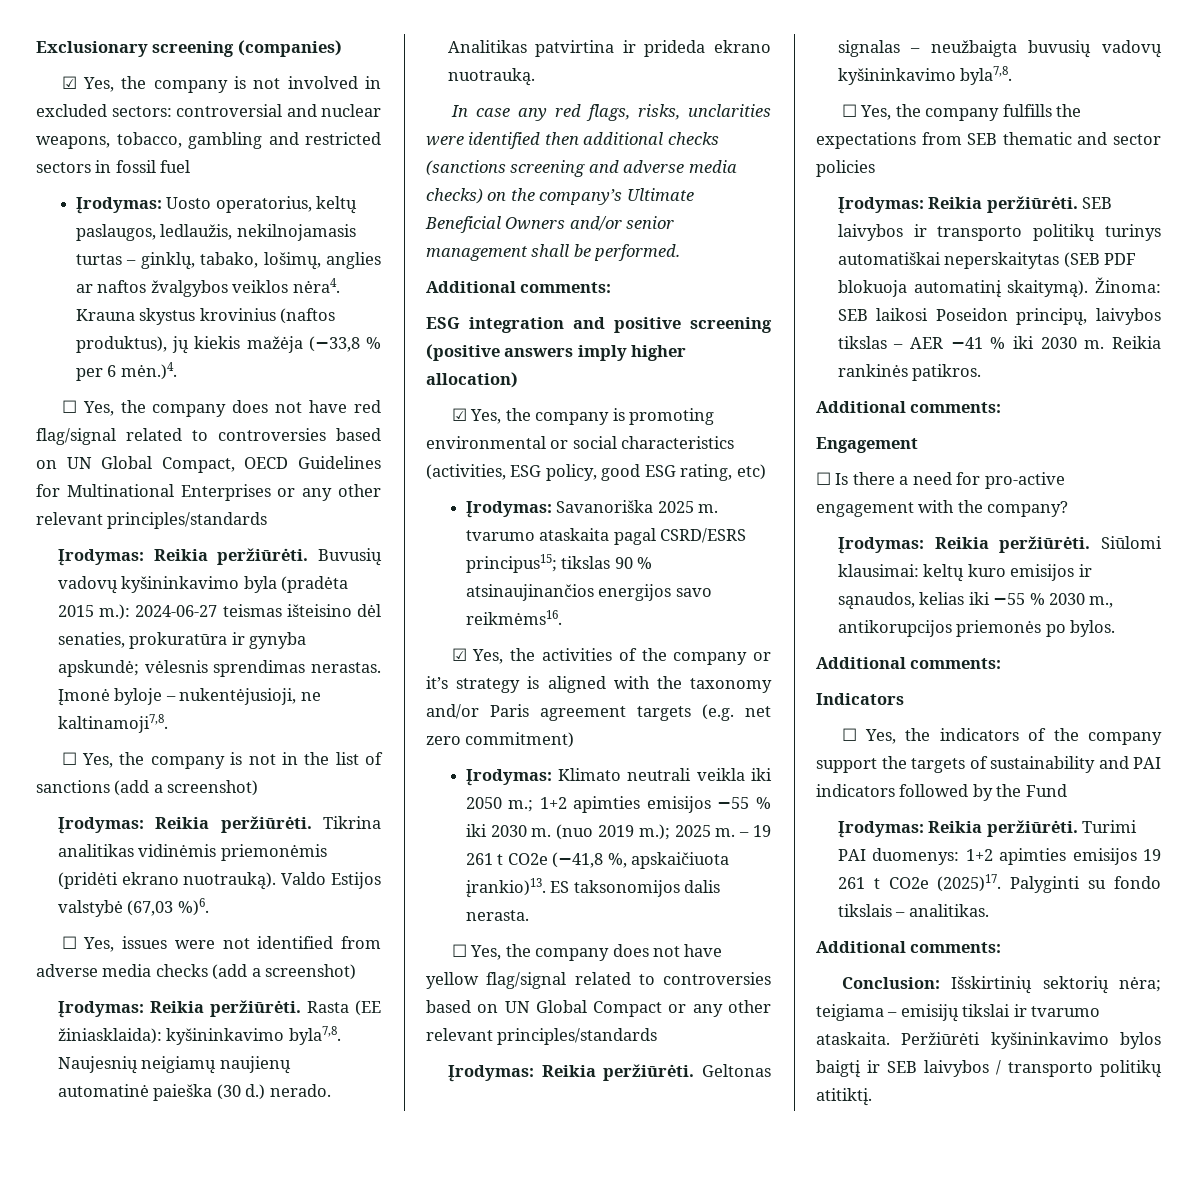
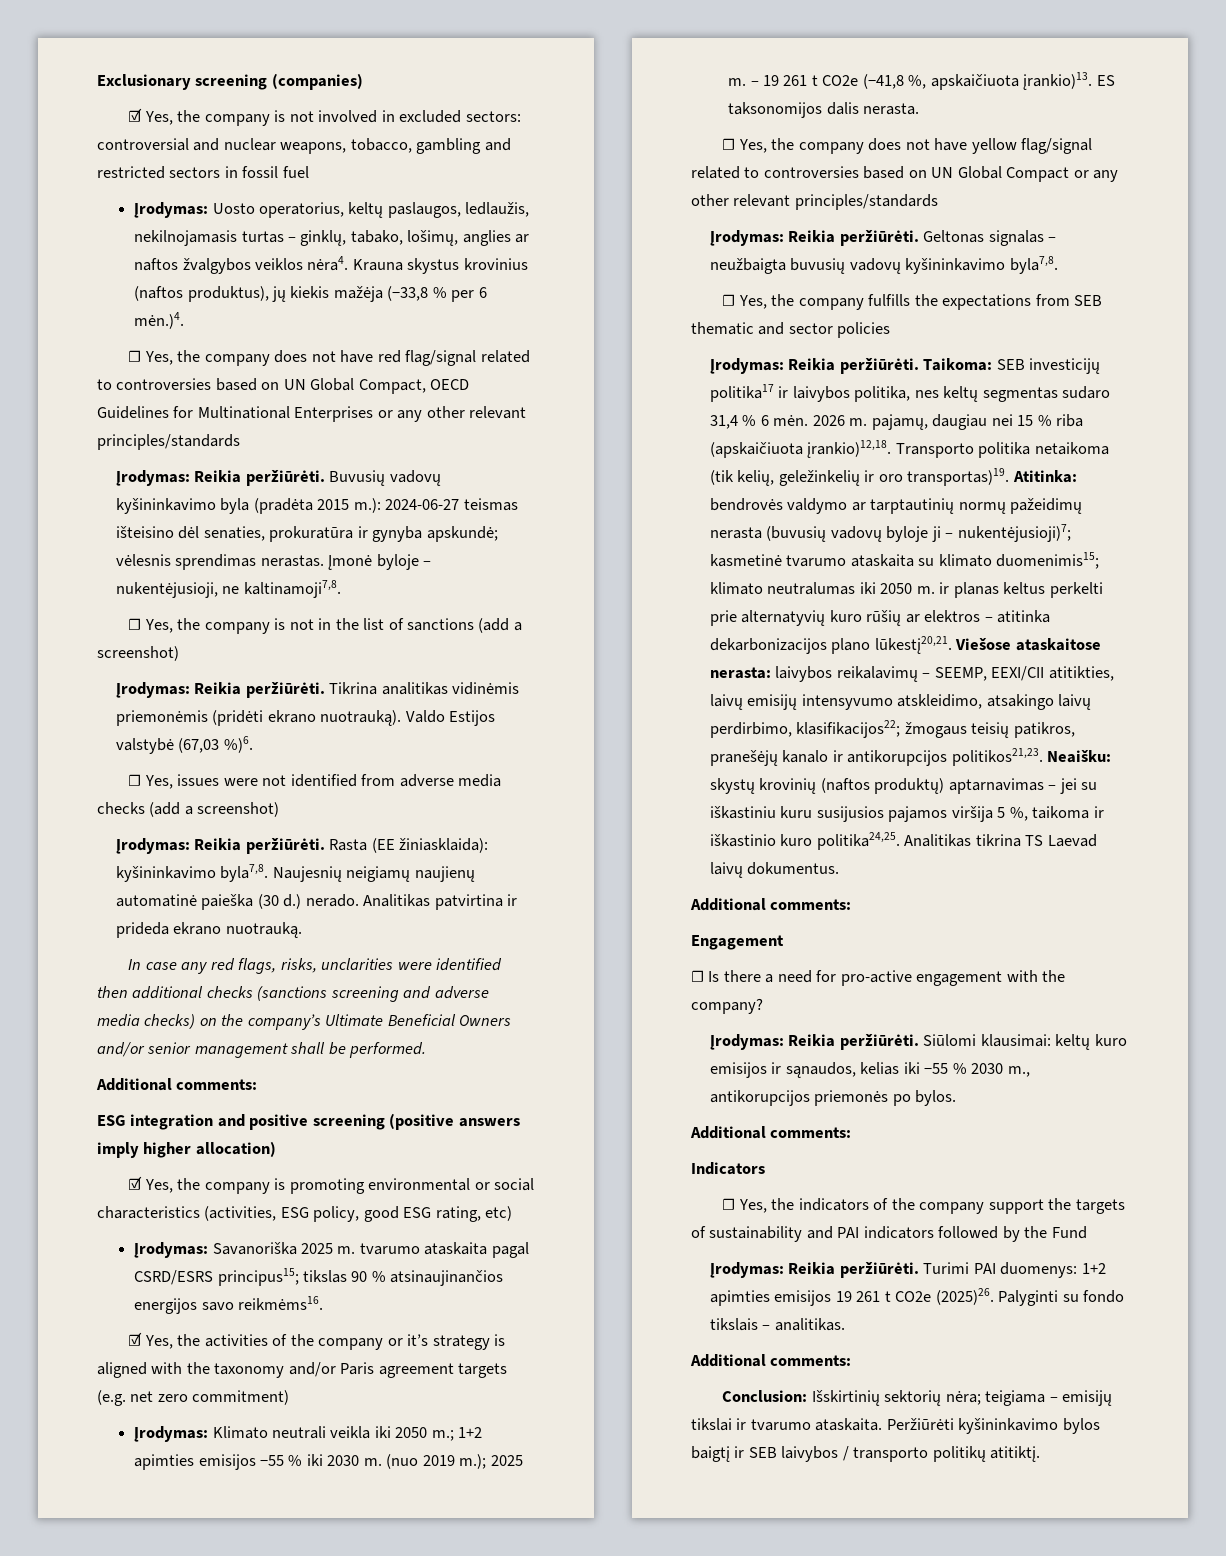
[1082,197,1113,209] [837,224,1161,242] [837,252,1137,269] [837,277,1161,298] [837,308,1161,326] [837,336,1161,349] [837,364,982,381] SEB laivybos ir transporto politikų turinys automatiškai neperskaitytas (SEB PDF blokuoja automatinį skaitymą). Žinoma: SEB laikosi Poseidon principų, laivybos tikslas – AER −41 % iki 2030 m. Reikia rankinės patikros. -> [923,358,1101,374] [709,384,1111,402] [709,414,1083,430] [709,440,1109,458] [709,468,1077,486] [709,498,1083,514] [709,524,1071,542] [709,552,1100,569] [709,582,1103,598] [709,610,1051,626] [709,636,1101,654] [709,666,1114,682] [709,694,1092,710] [709,720,1075,738] [709,748,1112,766] [709,778,1098,794] [709,806,1104,822] [709,832,1097,850] [709,862,840,878] Taikoma: SEB investicijų politika17 ir laivybos politika, nes keltų segmentas sudaro 31,4 % 6 mėn. 2026 m. pajamų, daugiau nei 15 % riba (apskaičiuota įrankio)12,18. Transporto politika netaikoma (tik kelių, geležinkelių ir oro transportas)19. Atitinka: bendrovės valdymo ar tarptautinių normų pažeidimų nerasta (buvusių vadovų byloje ji – nukentėjusioji)7; kasmetinė tvarumo ataskaita su klimato duomenimis15; klimato neutralumas iki 2050 m. ir planas keltus perkelti prie alternatyvių kuro rūšių ar elektros – atitinka dekarbonizacijos plano lūkestį20,21. Viešose ataskaitose nerasta: laivybos reikalavimų – SEEMP, EEXI/CII atitikties, laivų emisijų intensyvumo atskleidimo, atsakingo laivų perdirbimo, klasifikacijos22; žmogaus teisių patikros, pranešėjų kanalo ir antikorupcijos politikos21,23. Neaišku: skystų krovinių (naftos produktų) aptarnavimas – jei su iškastiniu kuru susijusios pajamos viršija 5 %, taikoma ir iškastinio kuro politika24,25. Analitikas tikrina TS Laevad laivų dokumentus.
[937,874,1002,892] (2025)17. -> [935,1288,994,1305] (2025)26.

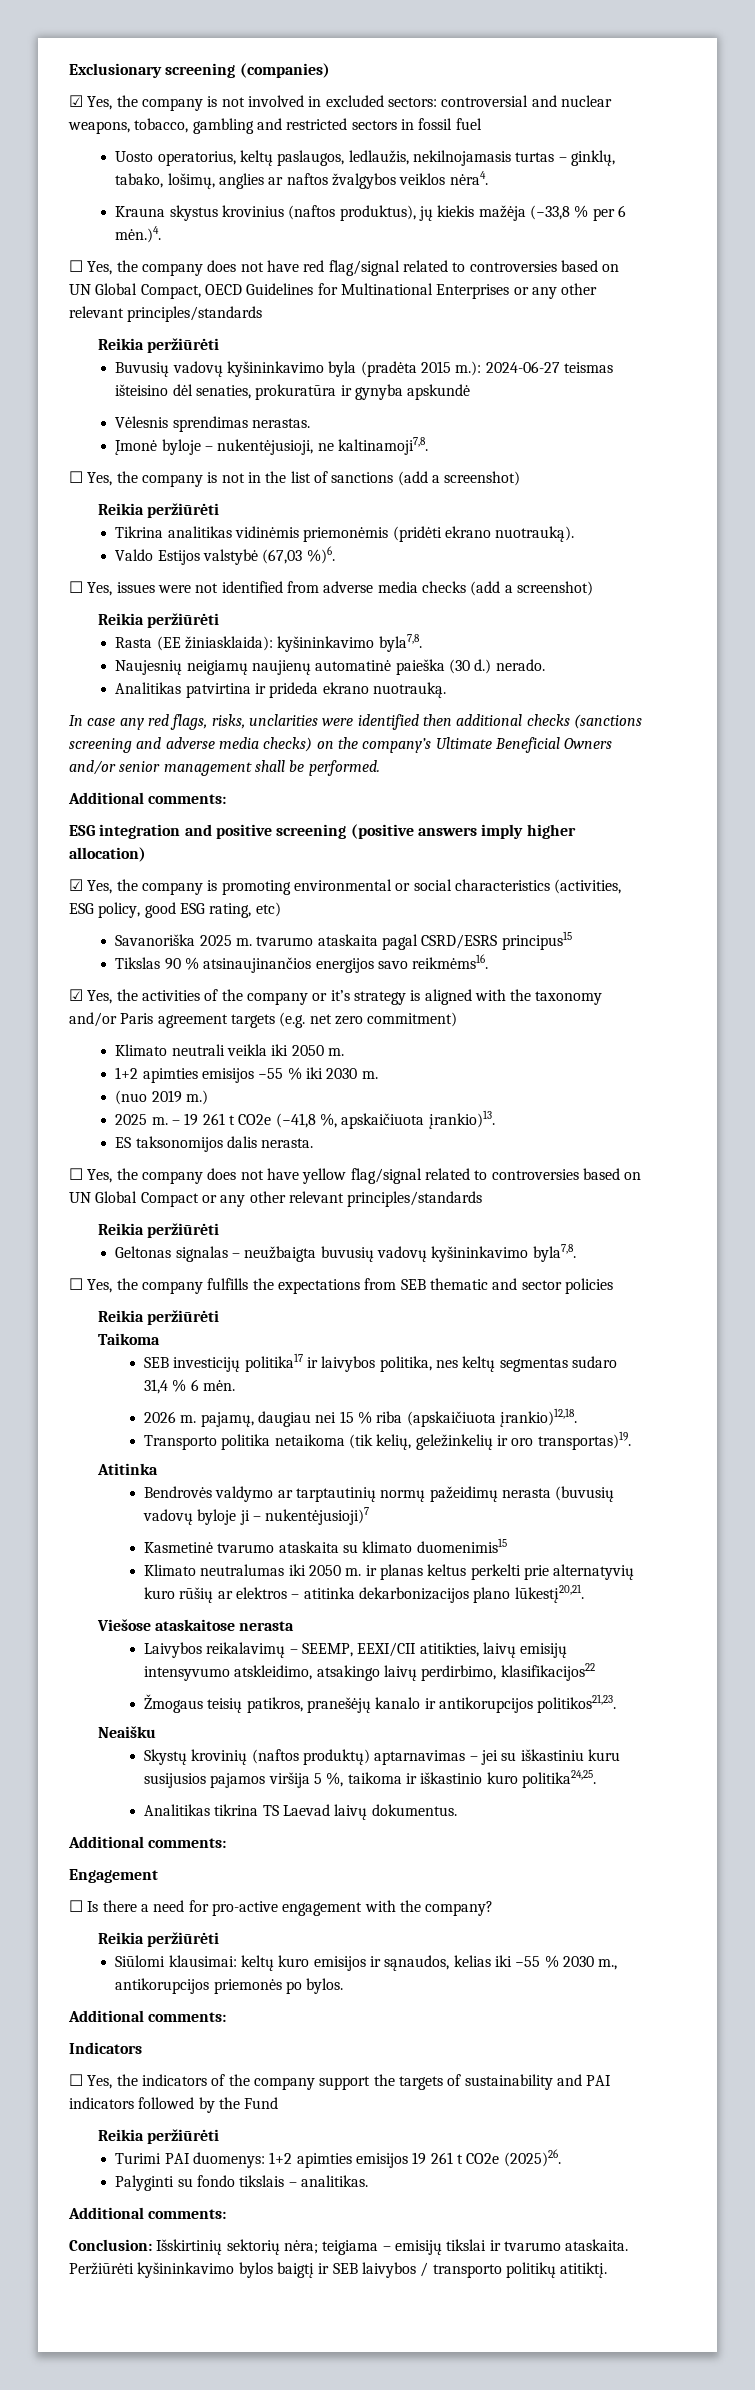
[134,202,209,218] Įrodymas: -> (482, 124) none
(349, 263) none -> (488, 178) //
[115,469,325,486] Įrodymas: Reikia peržiūrėti. -> [97,338,220,353] Reikia peržiūrėti //
[426,526,498,542] [115,554,171,566] apskundė; vėlesnis -> [407,384,471,400] [115,416,169,428] apskundė // Vėlesnis
(324, 561) none -> (310, 423) //
[115,681,325,698] Įrodymas: Reikia peržiūrėti. -> [97,503,220,518] Reikia peržiūrėti //
(402, 718) none -> (575, 534) //
[115,837,325,854] Įrodymas: Reikia peržiūrėti. -> [97,613,220,628] Reikia peržiūrėti //
(269, 873) none -> (422, 643) //
(359, 900) none -> (545, 665) //
[134,1242,209,1258] Įrodymas: -> (281, 909) none
[217,1268,348,1286] principus15; tikslas -> [501,931,572,950] [115,957,161,969] principus15 // Tikslas
[134,1426,209,1442] Įrodymas: -> (458, 1019) none
[431,1430,454,1441] m.; -> [327,1048,344,1056] m. //
(382, 1462) none -> (378, 1075) //
[459,1454,487,1469] m.); -> [185,1090,208,1105] m.) //
(1093, 81) none -> (495, 1119) //
[709,229,919,246] Įrodymas: Reikia peržiūrėti. -> [97,1223,220,1238] Reikia peržiūrėti //
[709,357,993,374] Įrodymas: Reikia peržiūrėti. Taikoma: -> [97,1310,220,1325] [97,1333,160,1345] Reikia peržiūrėti // Taikoma //
(809, 420) none -> (235, 1385) //
(892, 449) none -> (577, 1417) //
[1012,470,1077,483] [709,498,783,511] Atitinka: bendrovės -> [96,1463,158,1475] [143,1486,212,1498] // Atitinka // Bendrovės
[957,524,1071,542] [709,554,782,567] nukentėjusioji)7; kasmetinė -> [265,1507,370,1525] [143,1542,213,1553] nukentėjusioji)7 // Kasmetinė
[996,552,1100,569] [709,582,763,595] duomenimis15; klimato -> [416,1538,507,1553] [143,1564,196,1576] duomenimis15 // Klimato
(952, 645) none -> (584, 1593) //
[709,666,833,682] nerasta: laivybos -> [239,1621,295,1631] [143,1642,202,1658] nerasta // Laivybos
[796,720,967,738] klasifikacijos22; žmogaus -> [500,1663,595,1681] [143,1694,203,1713] klasifikacijos22 // Žmogaus
[1047,749,1112,763] [709,778,755,794] Neaišku: skystų -> [97,1726,156,1738] [143,1749,187,1765] // Neaišku // Skystų
(900, 841) none -> (596, 1779) //
[709,1033,919,1050] Įrodymas: Reikia peržiūrėti. -> [97,1932,220,1947] Reikia peržiūrėti //
[709,1261,919,1278] Įrodymas: Reikia peržiūrėti. -> [97,2129,220,2144] Reikia peržiūrėti //
(994, 1296) none -> (561, 2158) //

